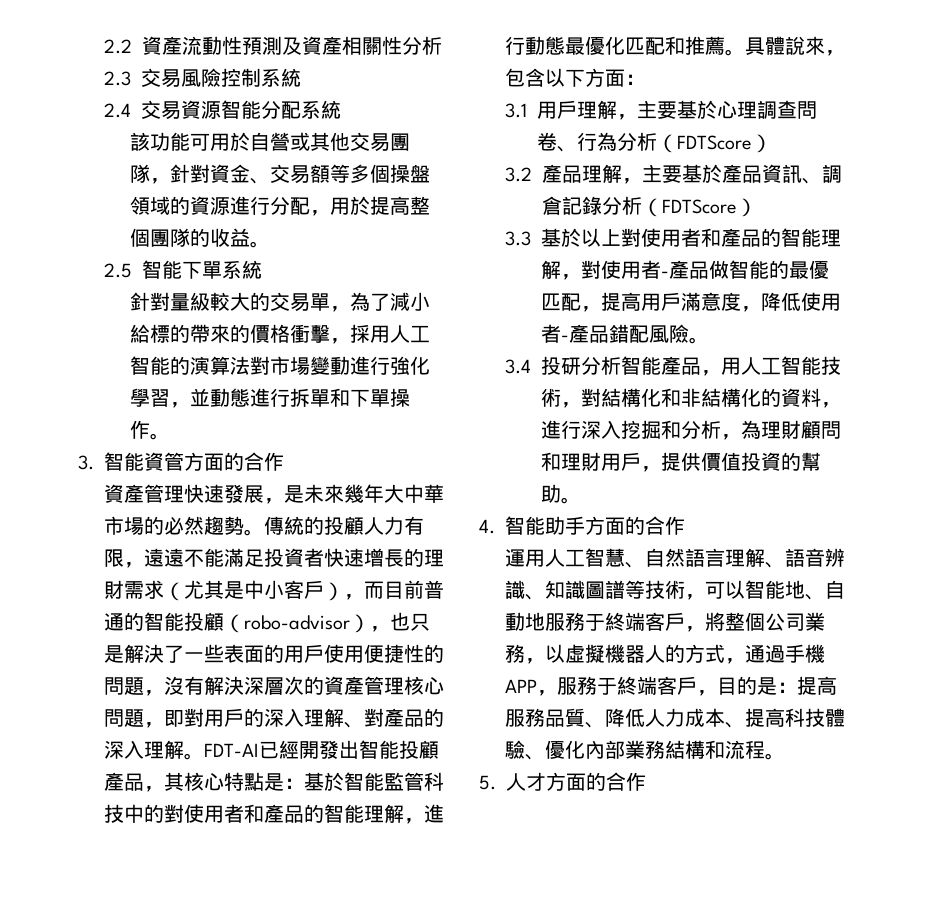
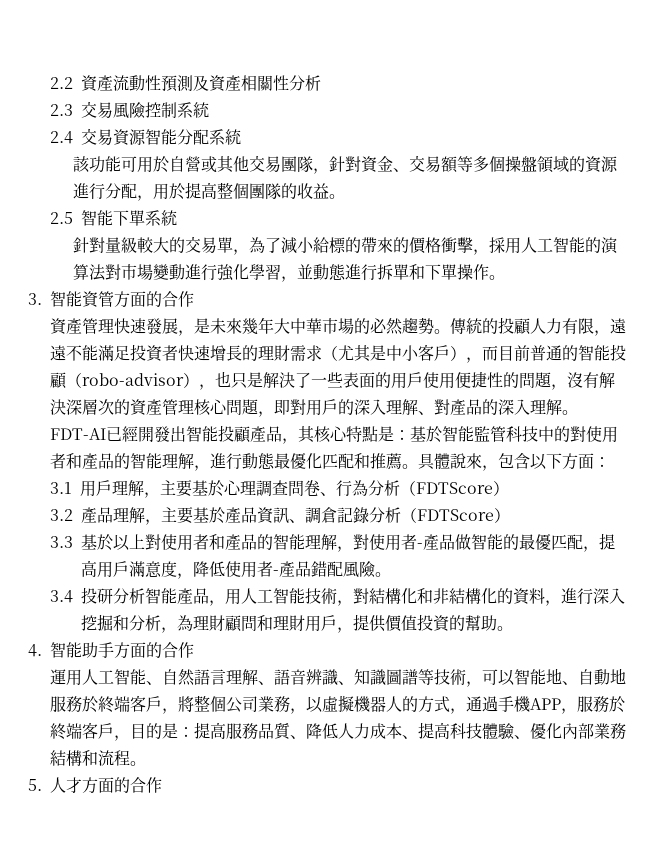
[605,548,626,567] 慧 -> [130,669,147,685] 能
[585,614,606,631] 于 -> [82,696,99,713] 於
[597,678,618,695] 于 -> [609,696,626,713] 於

